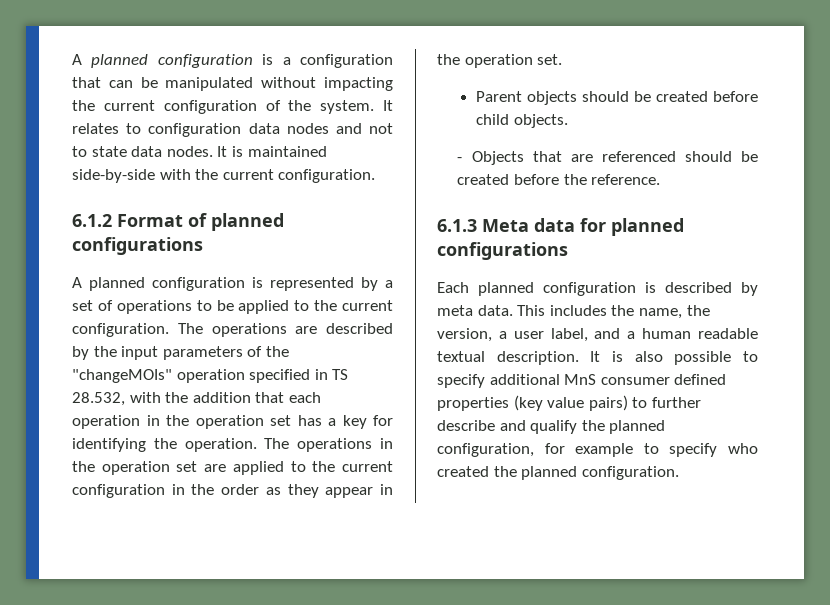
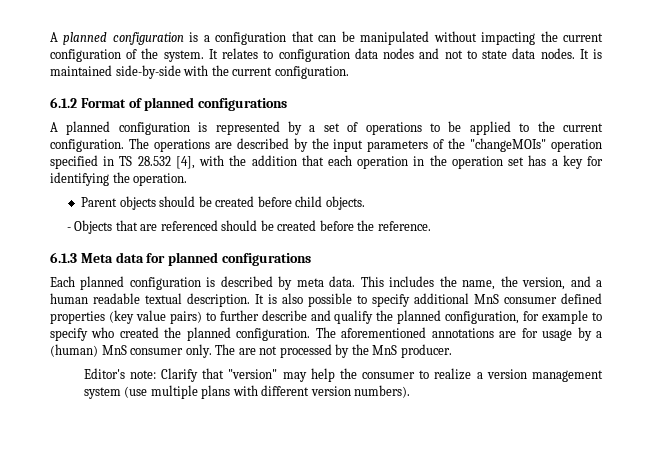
[72,392,125,406] 28.532, -> [137,156,195,169] 28.532 [4],
[264,438,394,452] [72,461,394,475] [72,484,394,498] [437,54,563,68] The operations in the operation set are applied to the current configuration in the order as they appear in the operation set. -> (188, 179) none
[498,328,588,342] a user label, -> (566, 283) none
(679, 473) none -> [315,327,602,341] [50,344,452,358] [83,368,604,382] [83,385,411,399] The aforementioned annotations are for usage by a (human) MnS consumer only. The are not processed by the MnS producer. // Editor's note: Clarify that "version" may help the consumer to realize a version management system (use multiple plans with different version numbers).

